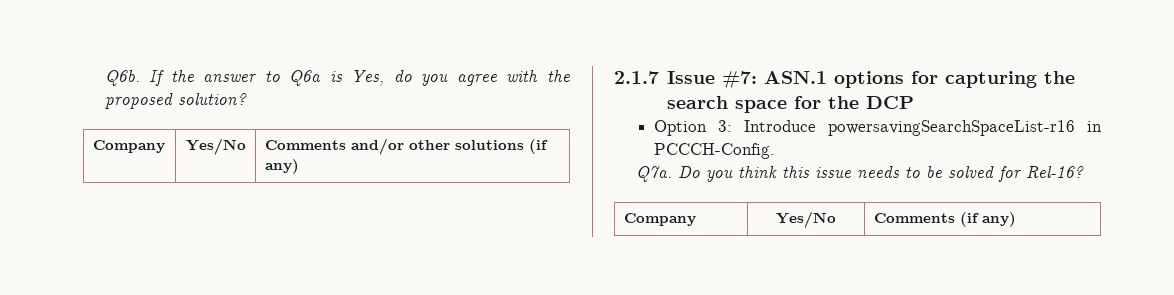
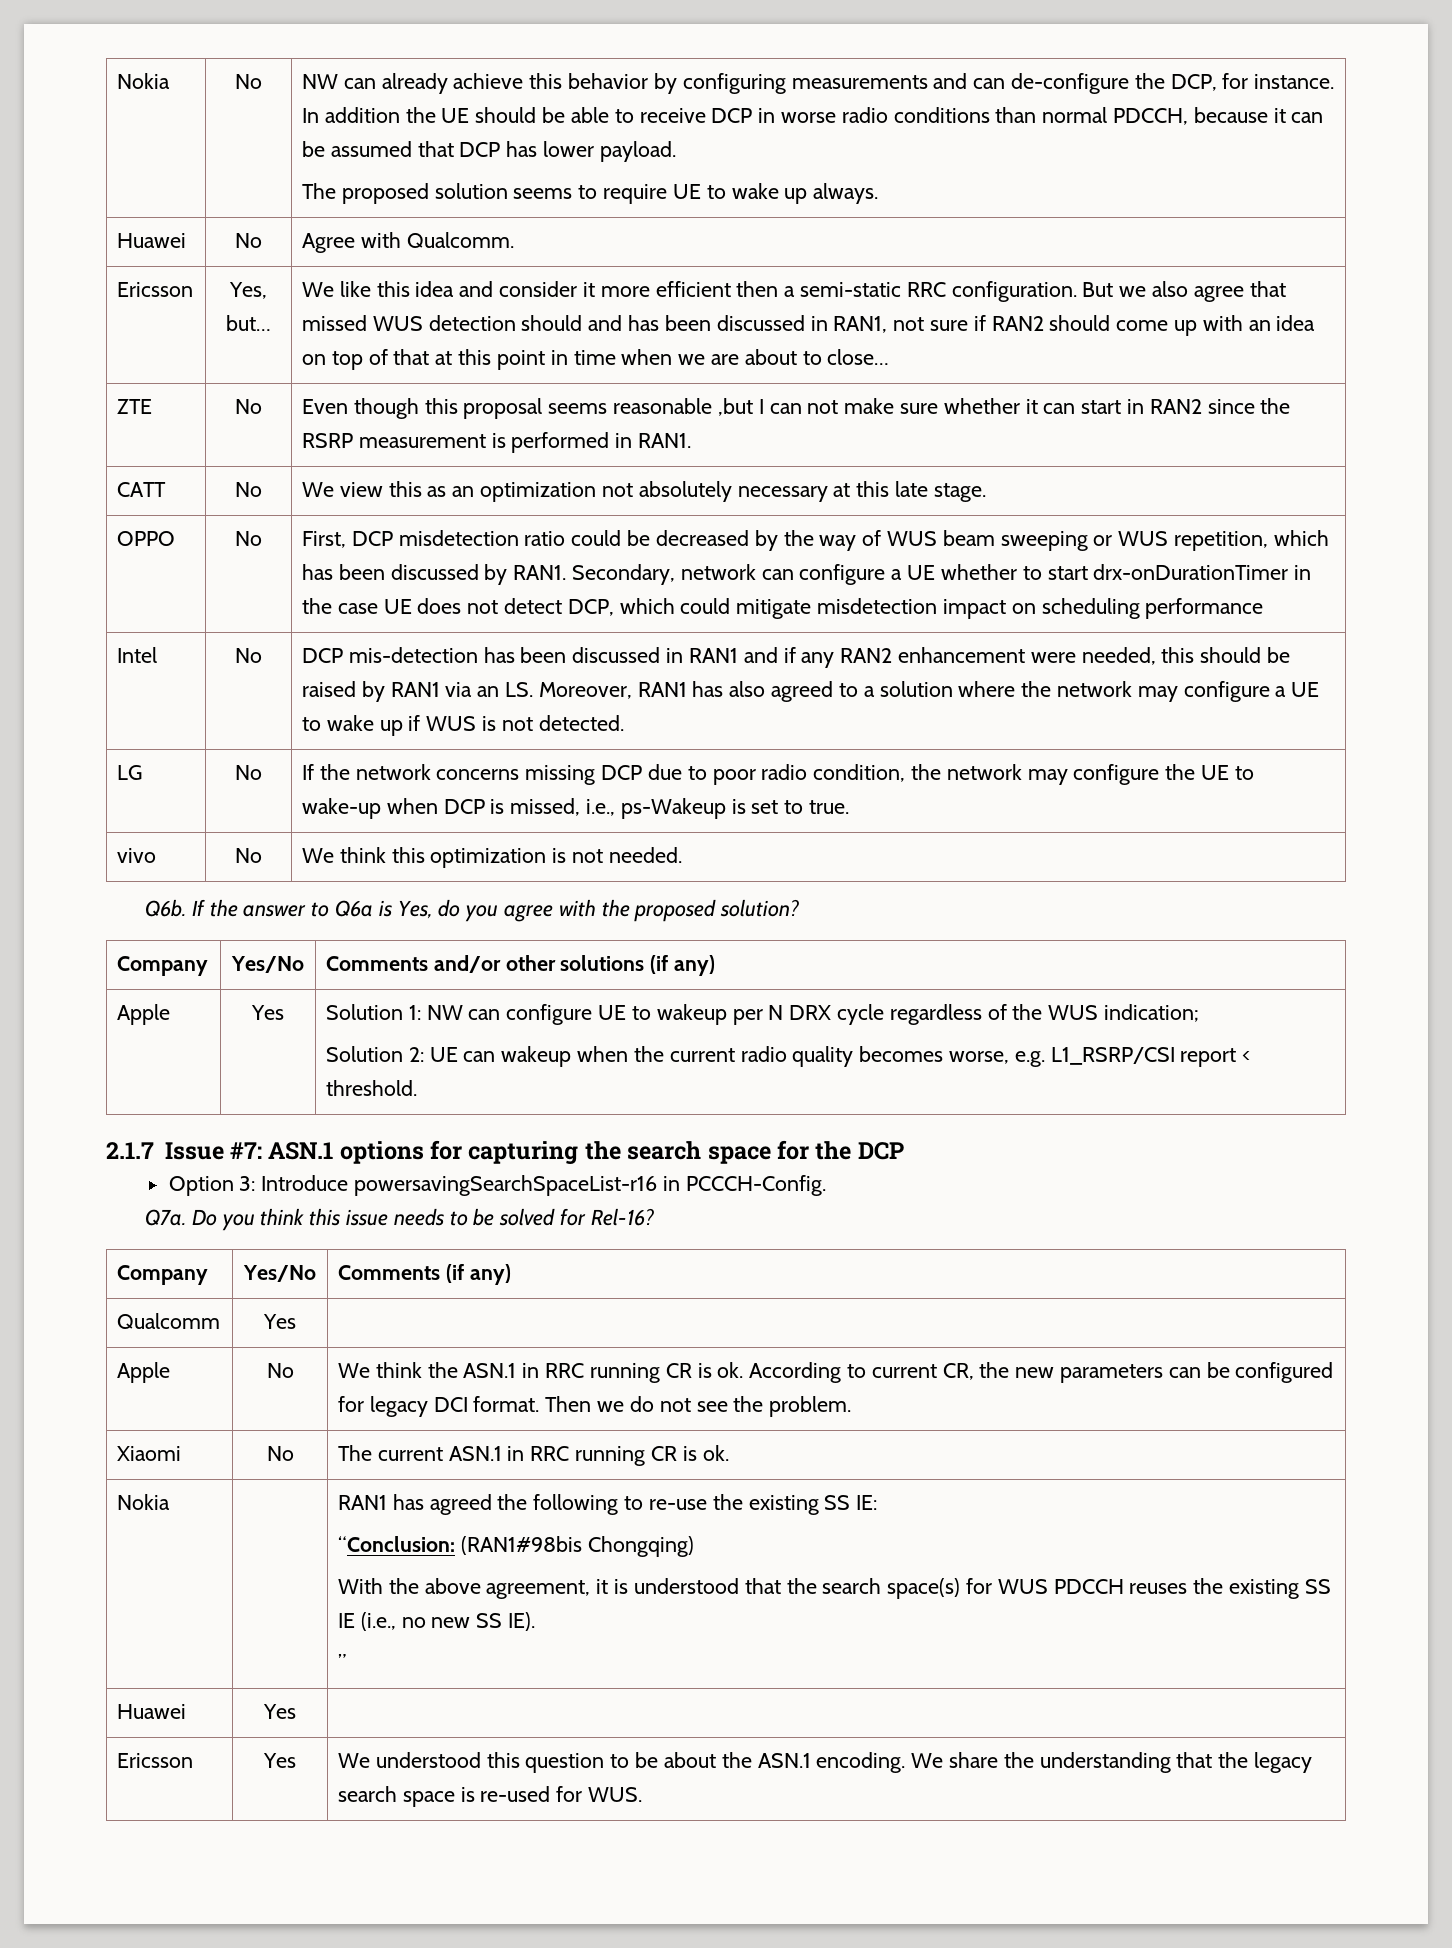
(104, 78) none -> [117,73,171,89] [235,74,262,89] [302,73,1335,94] [302,107,1324,125] [302,141,676,162] [302,183,879,204] [117,233,187,248] [235,233,262,248] [302,232,514,253] [117,282,194,297] [229,282,267,299] [226,315,271,331] [302,281,1286,302] [302,315,1316,336] [302,349,890,370] [117,399,153,414] [235,399,262,414] [302,398,1291,419] [302,432,692,453] [117,482,167,497] [235,482,262,497] [302,481,986,502] [117,531,176,546] [235,531,262,546] [302,530,1329,551] [302,564,1312,585] [302,598,1264,619] [117,647,158,663] [235,648,262,663] [302,647,1290,668] [302,681,1320,702] [302,715,624,736] [117,765,143,780] [235,765,262,780] [302,764,1254,785] [302,798,850,819] [117,848,157,863] [235,848,262,863] [302,847,682,868] Nokia | No | NW can already achieve this behavior by configuring measurements and can de-configure the DCP, for instance. In addition the UE should be able to receive DCP in worse radio conditions than normal PDCCH, because it can be assumed that DCP has lower payload. // The proposed solution seems to require UE to wake up always. // Huawei | No | Agree with Qualcomm. // Ericsson | Yes, but… | We like this idea and consider it more efficient then a semi-static RRC configuration. But we also agree that missed WUS detection should and has been discussed in RAN1, not sure if RAN2 should come up with an idea on top of that at this point in time when we are about to close… // ZTE | No | Even though this proposal seems reasonable ,but I can not make sure whether it can start in RAN2 since the RSRP measurement is performed in RAN1. // CATT | No | We view this as an optimization not absolutely necessary at this late stage. // OPPO | No | First, DCP misdetection ratio could be decreased by the way of WUS beam sweeping or WUS repetition, which has been discussed by RAN1. Secondary, network can configure a UE whether to start drx-onDurationTimer in the case UE does not detect DCP, which could mitigate misdetection impact on scheduling performance // Intel | No | DCP mis-detection has been discussed in RAN1 and if any RAN2 enhancement were needed, this should be raised by RAN1 via an LS. Moreover, RAN1 has also agreed to a solution where the network may configure a UE to wake up if WUS is not detected. // LG | No | If the network concerns missing DCP due to poor radio condition, the network may configure the UE to wake-up when DCP is missed, i.e., ps-Wakeup is set to true. // vivo | No | We think this optimization is not needed. //
(299, 166) none -> [117,1004,171,1025] [251,1005,284,1020] [326,1004,1199,1025] [326,1046,1252,1067] [326,1080,418,1096] // Apple | Yes | Solution 1: NW can configure UE to wakeup per N DRX cycle regardless of the WUS indication; // Solution 2: UE can wakeup when the current radio quality becomes worse, e.g. L1_RSRP/CSI report < threshold.
(1016, 219) none -> [117,1313,221,1329] [263,1314,296,1329] [117,1362,171,1383] [266,1363,294,1378] [338,1362,1334,1383] [338,1396,852,1417] [117,1446,182,1461] [266,1446,294,1461] [338,1445,729,1466] [117,1494,171,1510] [338,1494,878,1515] [338,1536,694,1557] [338,1578,1331,1599] [338,1612,536,1631] [338,1654,347,1670] [117,1704,187,1719] [263,1704,296,1719] [117,1753,194,1768] [263,1753,296,1768] [338,1752,1312,1773] [338,1786,643,1807] // Qualcomm | Yes | // Apple | No | We think the ASN.1 in RRC running CR is ok. According to current CR, the new parameters can be configured for legacy DCI format. Then we do not see the problem. // Xiaomi | No | The current ASN.1 in RRC running CR is ok. // Nokia | | RAN1 has agreed the following to re-use the existing SS IE: // “Conclusion: (RAN1#98bis Chongqing) // With the above agreement, it is understood that the search space(s) for WUS PDCCH reuses the existing SS IE (i.e., no new SS IE). // ” // Huawei | Yes | // Ericsson | Yes | We understood this question to be about the ASN.1 encoding. We share the understanding that the legacy search space is re-used for WUS.

